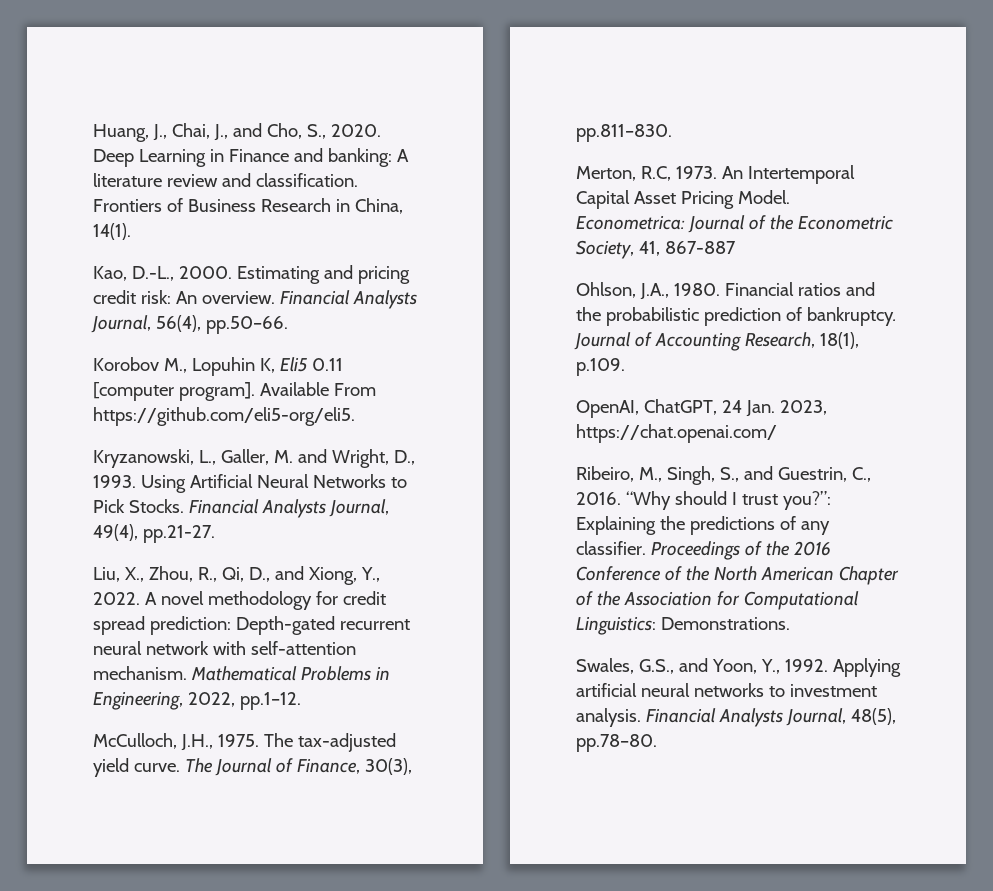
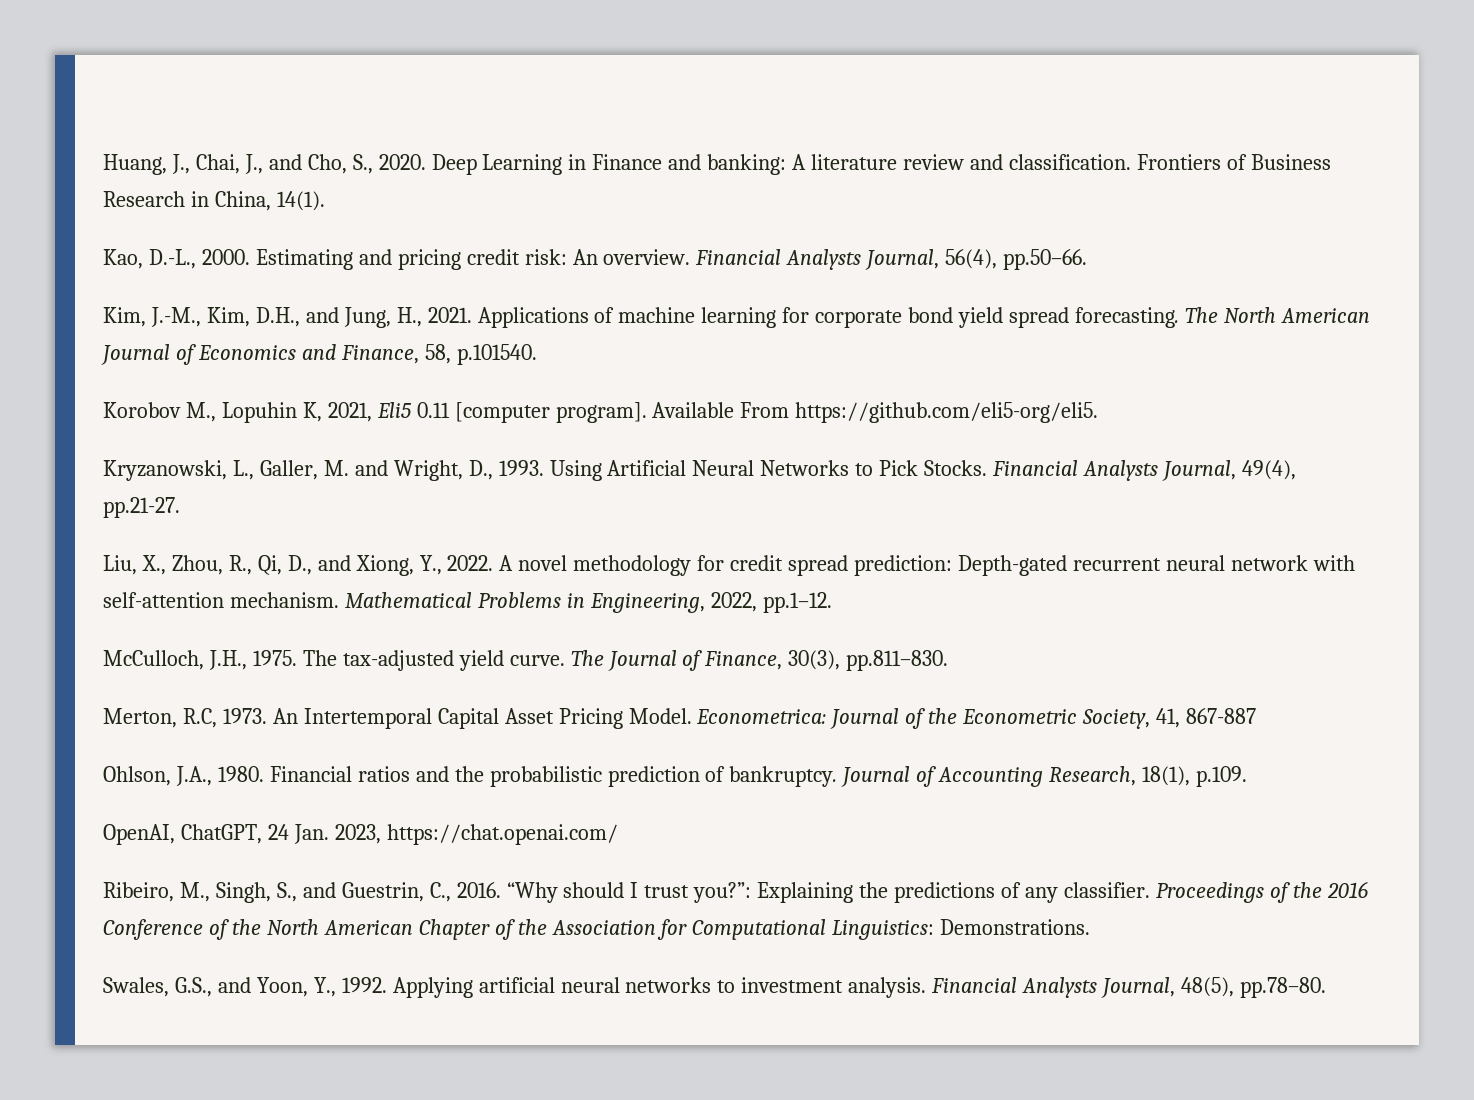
(288, 325) none -> [103,307,1370,328] [101,344,537,365] // Kim, J.-M., Kim, D.H., and Jung, H., 2021. Applications of machine learning for corporate bond yield spread forecasting. The North American Journal of Economics and Finance, 58, p.101540.
(275, 365) none -> [327,402,372,422] 2021,

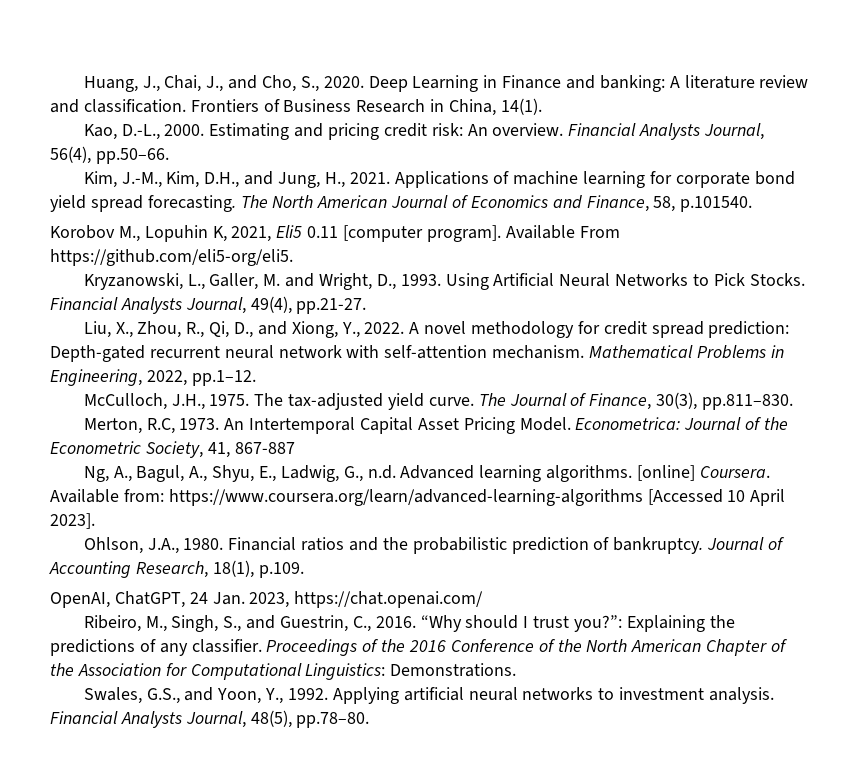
(1257, 716) none -> [83,465,770,482] [50,489,786,506] [50,513,95,529] // Ng, A., Bagul, A., Shyu, E., Ladwig, G., n.d. Advanced learning algorithms. [online] Coursera. Available from: https://www.coursera.org/learn/advanced-learning-algorithms [Accessed 10 April 2023].

